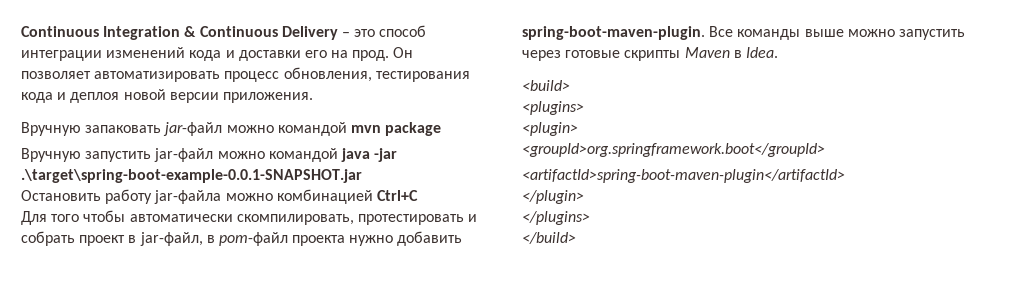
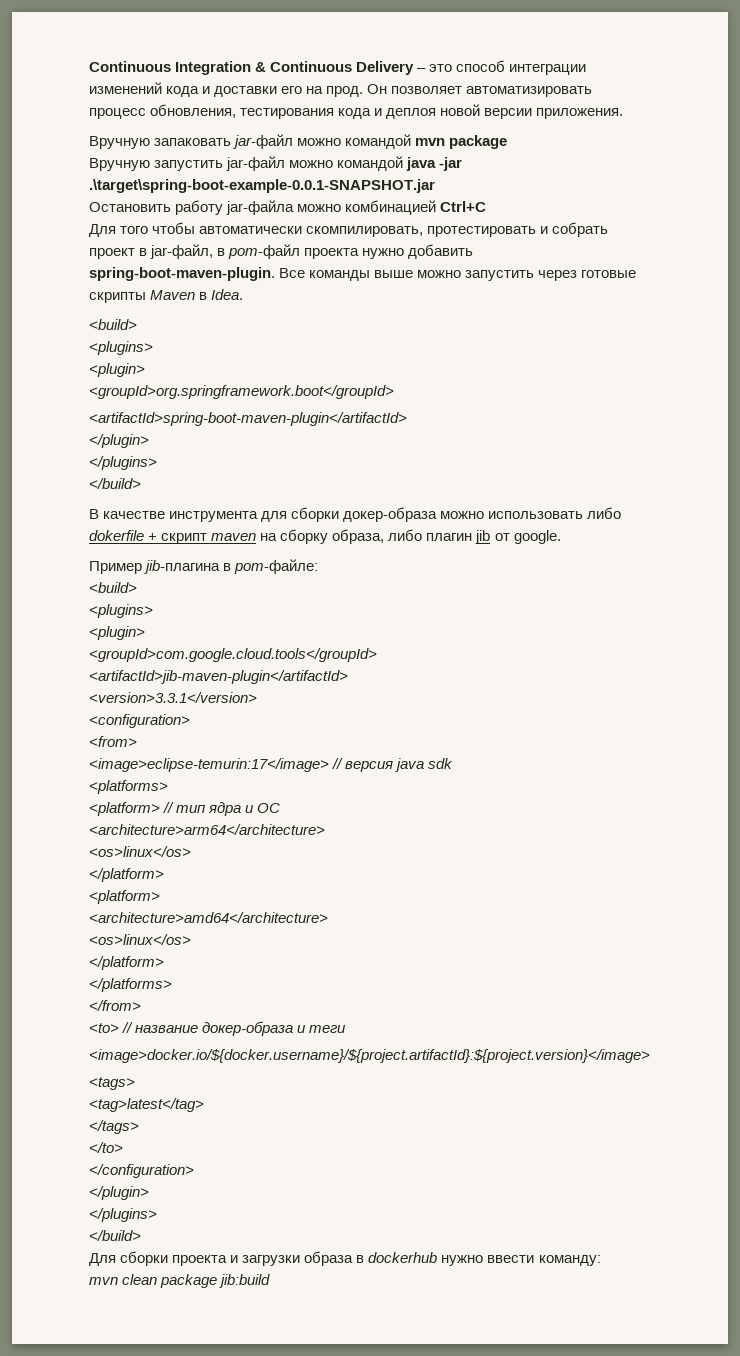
(576, 238) none -> [89,507,622,522] [89,529,561,544] [89,559,319,574] [89,582,137,593] [89,604,153,618] [89,626,145,640] [89,648,377,662] [89,670,348,684] [89,692,257,703] [89,714,190,728] [89,736,137,747] [89,758,454,772] [89,780,168,794] [89,802,281,816] [89,824,325,835] [89,846,191,857] [89,868,164,882] [89,890,160,904] [89,912,328,923] [89,934,191,945] [89,956,164,970] [89,978,172,992] [89,1000,141,1011] [89,1021,347,1036] [89,1049,650,1063] [89,1077,135,1090] [89,1098,204,1112] [89,1120,139,1134] [89,1142,123,1153] [89,1164,194,1178] [89,1186,149,1200] [89,1208,157,1222] [89,1230,141,1241] [89,1251,601,1266] [89,1274,271,1288] // В качестве инструмента для сборки докер-образа можно использовать либо dokerfile + скрипт maven на сборку образа, либо плагин jib от google. // Пример jib-плагина в pom-файле: // <build> // <plugins> // <plugin> // <groupId>com.google.cloud.tools</groupId> // <artifactId>jib-maven-plugin</artifactId> // <version>3.3.1</version> // <configuration> // <from> // <image>eclipse-temurin:17</image> // версия java sdk // <platforms> // <platform> // тип ядра и ОС // <architecture>arm64</architecture> // <os>linux</os> // </platform> // <platform> // <architecture>amd64</architecture> // <os>linux</os> // </platform> // </platforms> // </from> // <to> // название докер-образа и теги // <image>docker.io/${docker.username}/${project.artifactId}:${project.version}</image> // <tags> // <tag>latest</tag> // </tags> // </to> // </configuration> // </plugin> // </plugins> // </build> // Для сборки проекта и загрузки образа в dockerhub нужно ввести команду: // mvn clean package jib:build

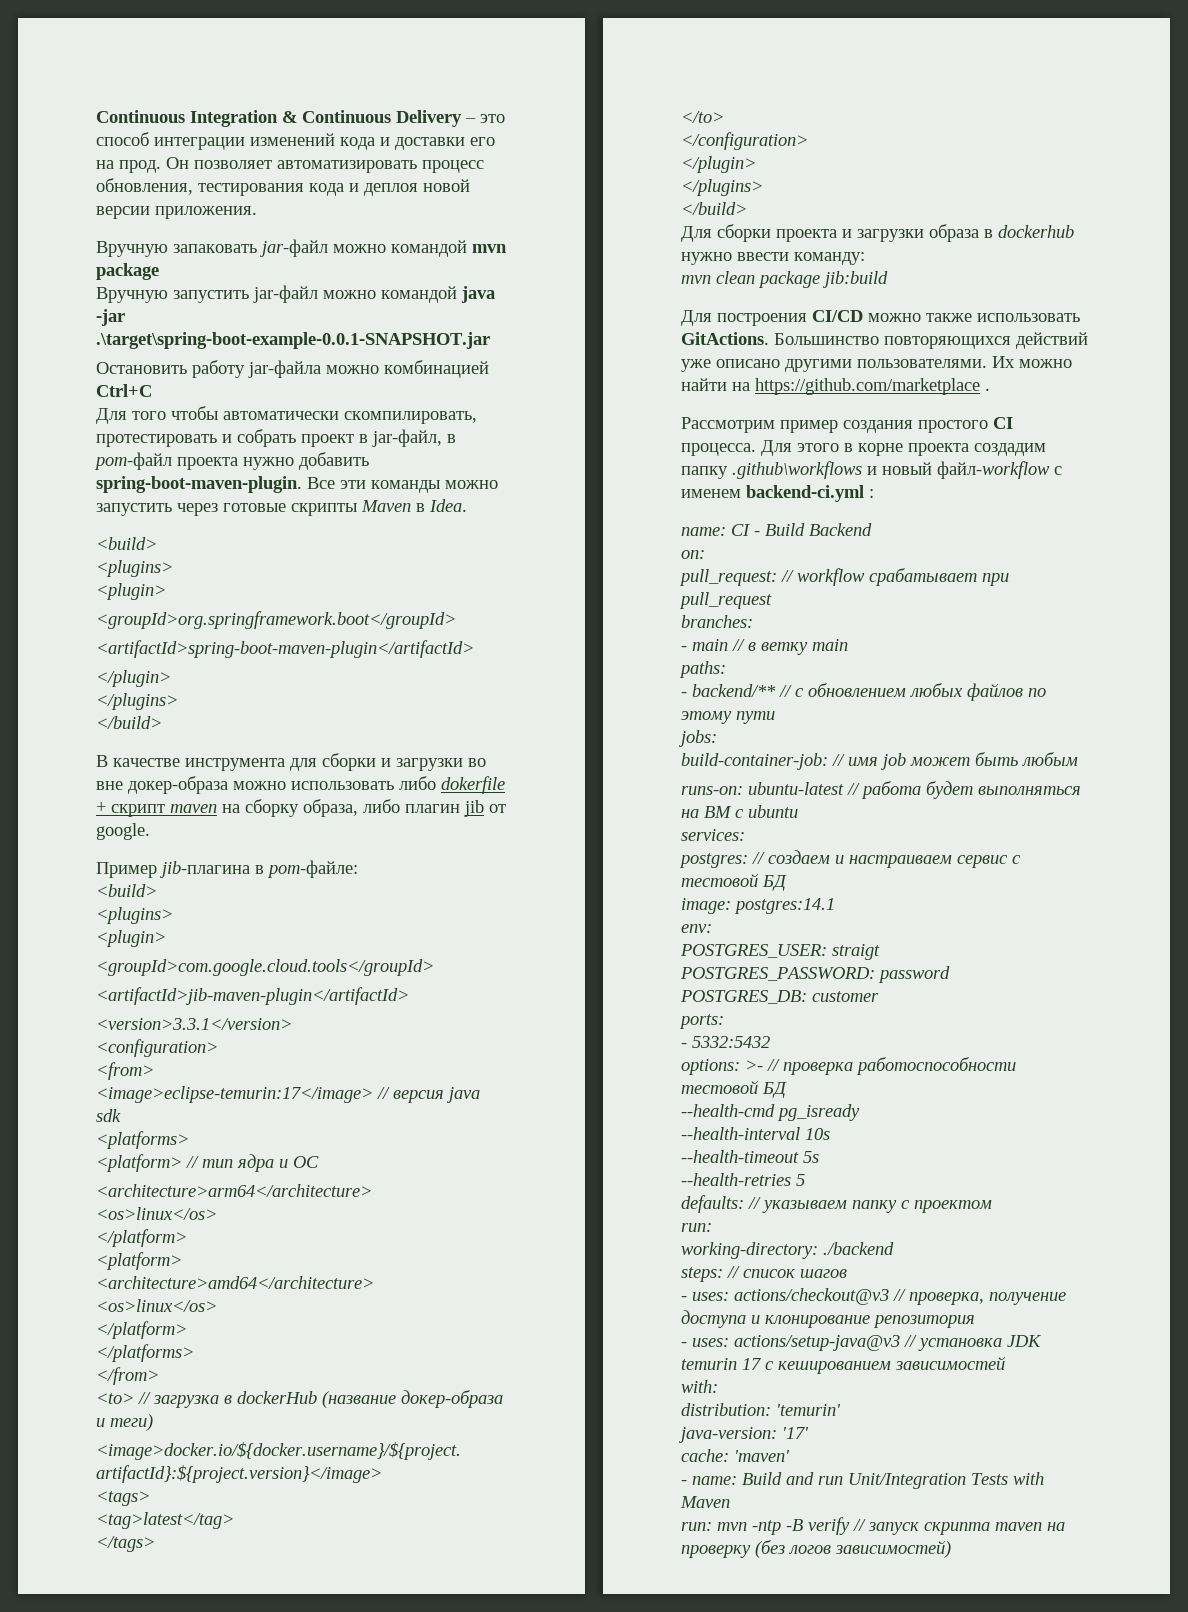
[309,270,414,281] команды выше -> [340,480,440,493] эти команды
(340, 514) none -> [381,758,486,771] [96,781,123,790] и загрузки во вне
[135,1025,199,1033] название -> [153,1391,396,1408] загрузка в dockerHub (название
[309,1025,347,1033] теги -> [110,1414,153,1431] теги)
(271, 1281) none -> [681,310,1080,326] [681,332,1088,349] [681,356,1072,372] [681,378,990,395] [681,417,1013,433] [681,440,1046,456] [681,461,1062,479] [681,485,874,502] [681,523,872,536] [681,550,705,559] [679,568,1009,586] [679,592,772,609] [681,615,753,628] [681,639,848,655] [679,661,726,678] [681,683,1046,701] [681,711,775,724] [679,730,717,747] [681,752,1078,770] [681,781,1081,799] [681,805,798,818] [681,829,745,841] [679,850,1021,868] [681,873,787,891] [681,898,835,914] [681,924,712,933] [680,944,880,960] [680,966,950,983] [680,990,879,1004] [679,1014,724,1029] [681,1036,770,1048] [681,1057,1016,1075] [681,1080,787,1098] [681,1104,860,1121] [681,1127,830,1140] [681,1150,819,1163] [681,1173,805,1186] [681,1195,992,1213] [681,1223,712,1232] [681,1242,894,1259] [681,1266,847,1282] [681,1288,1066,1305] [681,1310,975,1328] [681,1335,1042,1351] [681,1356,1006,1374] [681,1380,718,1393] [681,1403,841,1416] [679,1427,809,1443] [681,1449,790,1462] [681,1472,1044,1489] [680,1496,730,1508] [681,1517,1065,1535] [681,1540,951,1558] // Для построения CI/CD можно также использовать GitActions. Большинство повторяющихся действий уже описано другими пользователями. Их можно найти на https://github.com/marketplace . // Рассмотрим пример создания простого CI процесса. Для этого в корне проекта создадим папку .github\workflows и новый файл-workflow с именем backend-ci.yml : // name: CI - Build Backend // on: // pull_request: // workflow срабатывает при pull_request // branches: // - main // в ветку main // paths: // - backend/** // с обновлением любых файлов по этому пути // jobs: // build-container-job: // имя job может быть любым // runs-on: ubuntu-latest // работа будет выполняться на ВМ с ubuntu // services: // postgres: // создаем и настраиваем сервис с тестовой БД // image: postgres:14.1 // env: // POSTGRES_USER: straigt // POSTGRES_PASSWORD: password // POSTGRES_DB: customer // ports: // - 5332:5432 // options: >- // проверка работоспособности тестовой БД // --health-cmd pg_isready // --health-interval 10s // --health-timeout 5s // --health-retries 5 // defaults: // указываем папку с проектом // run: // working-directory: ./backend // steps: // список шагов // - uses: actions/checkout@v3 // проверка, получение доступа и клонирование репозитория // - uses: actions/setup-java@v3 // установка JDK temurin 17 с кешированием зависимостей // with: // distribution: 'temurin' // java-version: '17' // cache: 'maven' // - name: Build and run Unit/Integration Tests with Maven // run: mvn -ntp -B verify // запуск скрипта maven на проверку (без логов зависимостей)

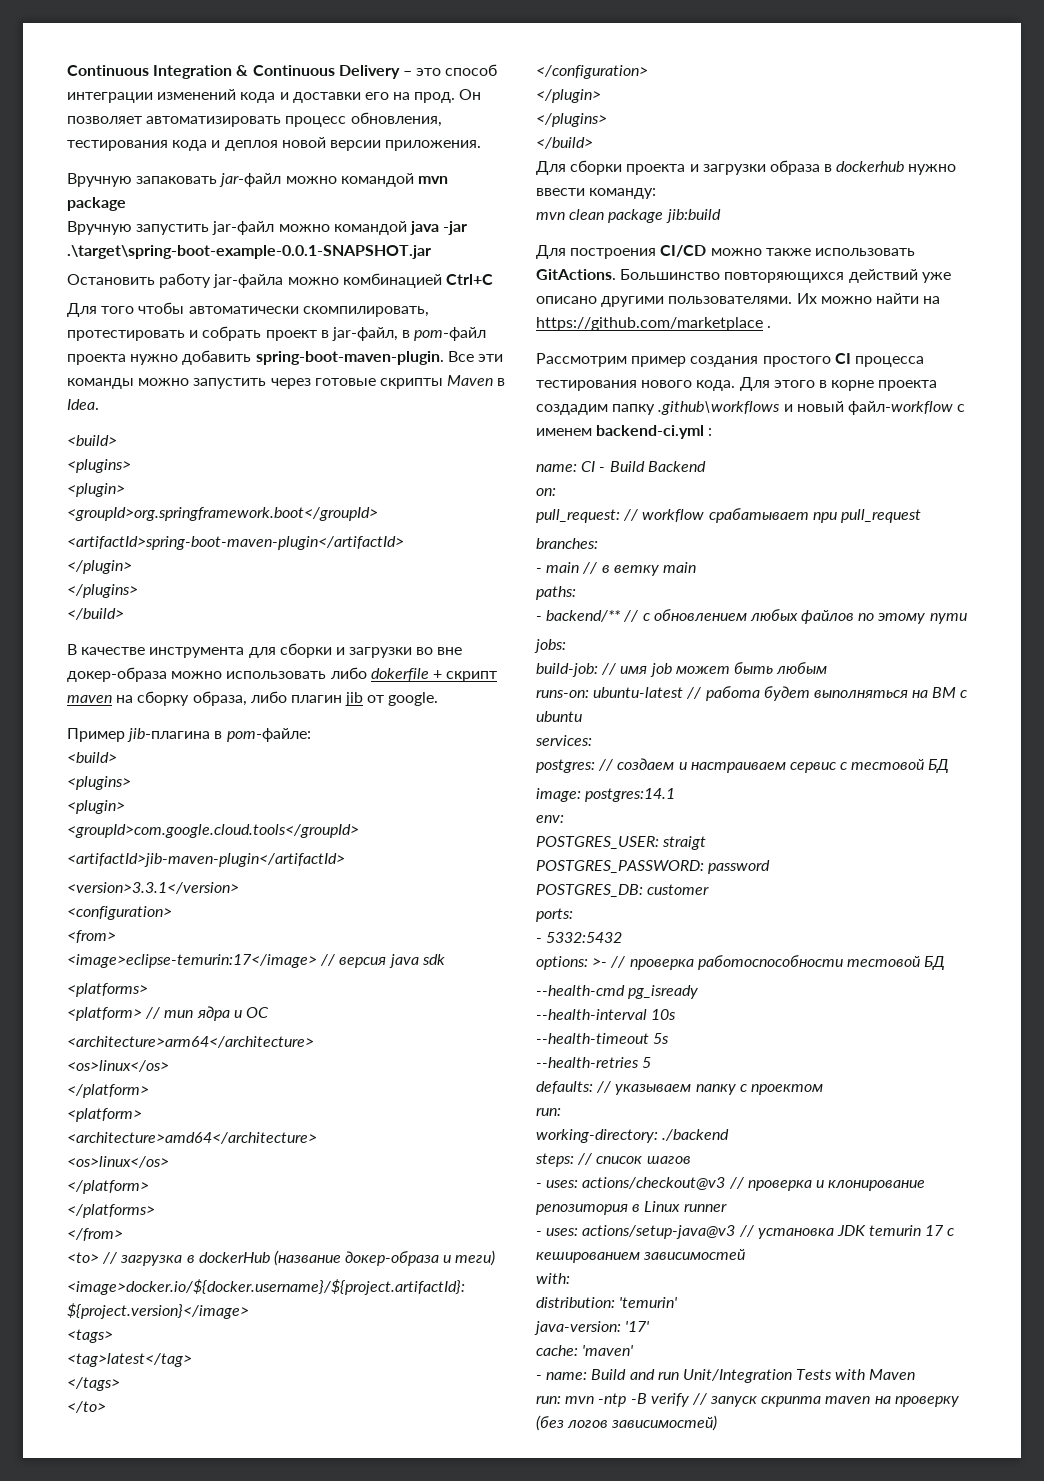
[681,443,756,456] процесса. -> [854,356,924,367] [536,380,736,391] процесса тестирования нового кода.
[681,753,828,770] build-container-job: -> [536,663,598,677] build-job:
[909,1292,1066,1305] [681,1310,746,1328] проверка, получение доступа -> [747,1180,812,1191] проверка
(975, 1321) none -> [632,1201,727,1212] в Linux runner

